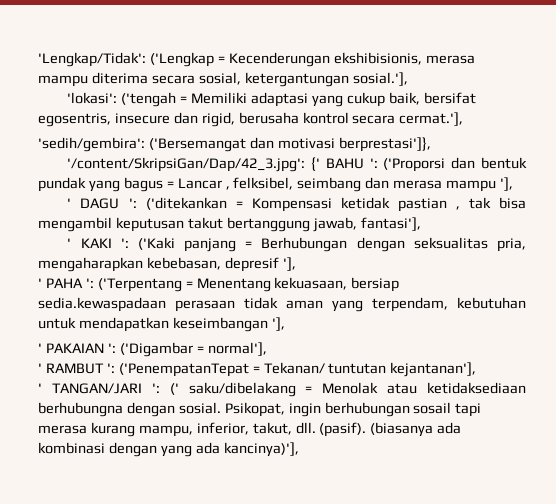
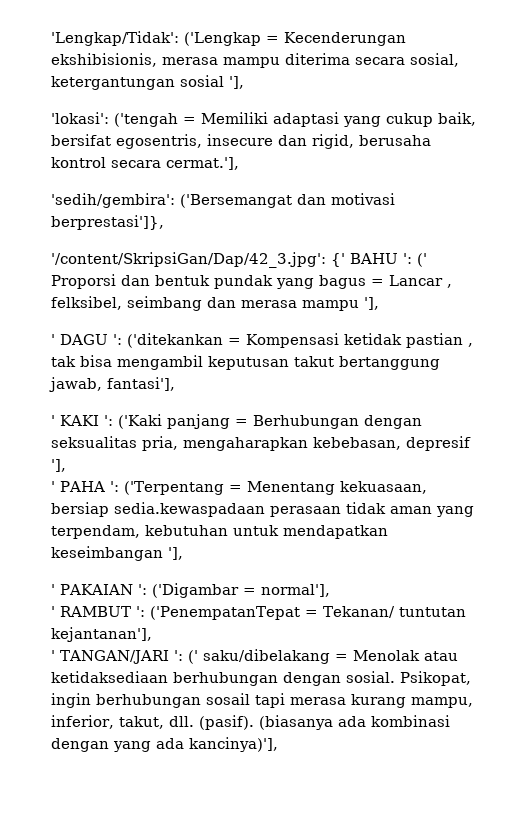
[352,72,408,86] sosial.'], -> [180,75,244,89] sosial '],
[383,158,446,172] ('Proporsi -> [417,253,427,267] [51,274,116,289] (' Proporsi
[38,402,123,417] berhubungna -> [173,672,278,686] berhubungan

